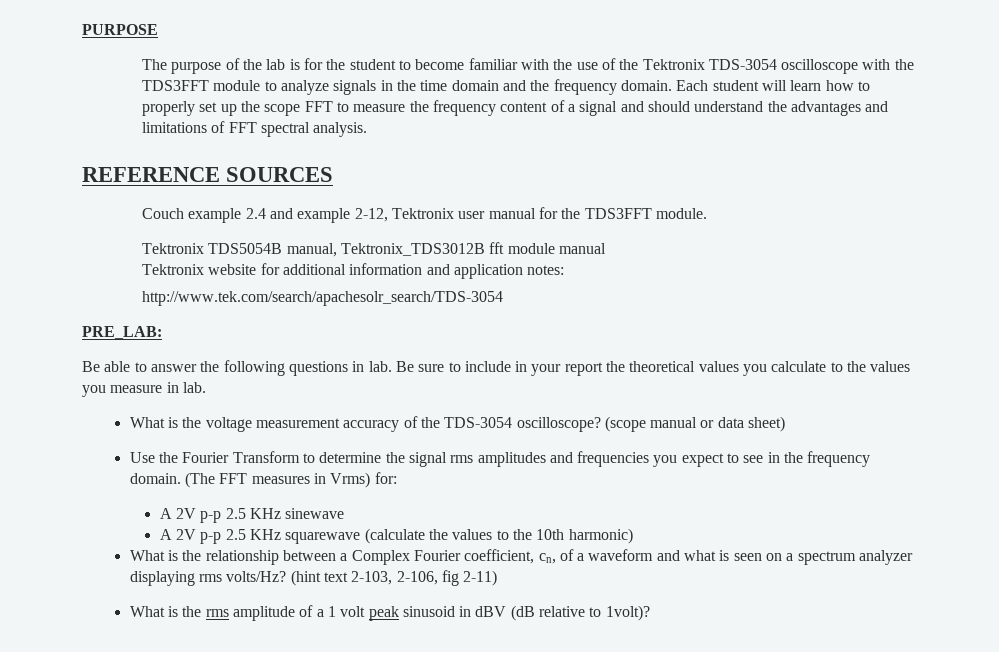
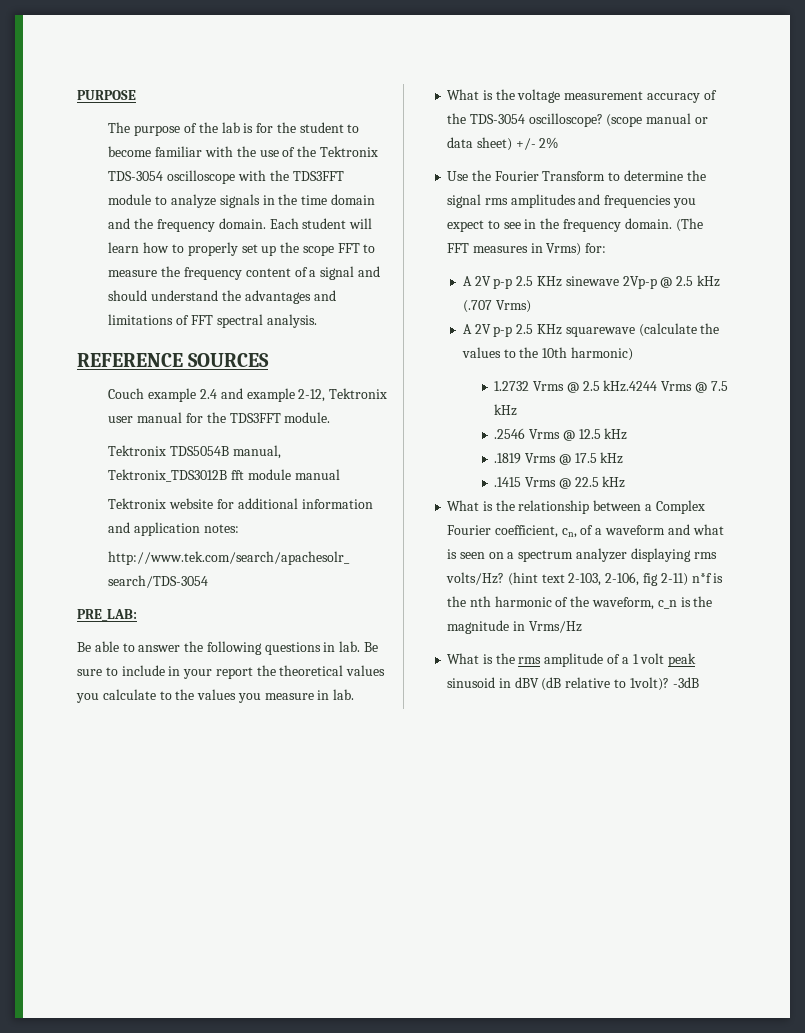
(786, 424) none -> [515,137,559,150] +/- 2%
(345, 513) none -> [622,275,720,289] [462,300,531,313] 2Vp-p @ 2.5 kHz (.707 Vrms)
(633, 536) none -> [494,380,728,393] [494,404,518,416] [494,428,628,441] [494,452,624,465] [494,476,626,489] // 1.2732 Vrms @ 2.5 kHz.4244 Vrms @ 7.5 kHz // .2546 Vrms @ 12.5 kHz // .1819 Vrms @ 17.5 kHz // .1415 Vrms @ 22.5 kHz
(498, 578) none -> [691,573,724,583] [447,596,713,610] [447,620,582,634] n*f is the nth harmonic of the waveform, c_n is the magnitude in Vrms/Hz
(650, 613) none -> [672,677,699,688] -3dB

